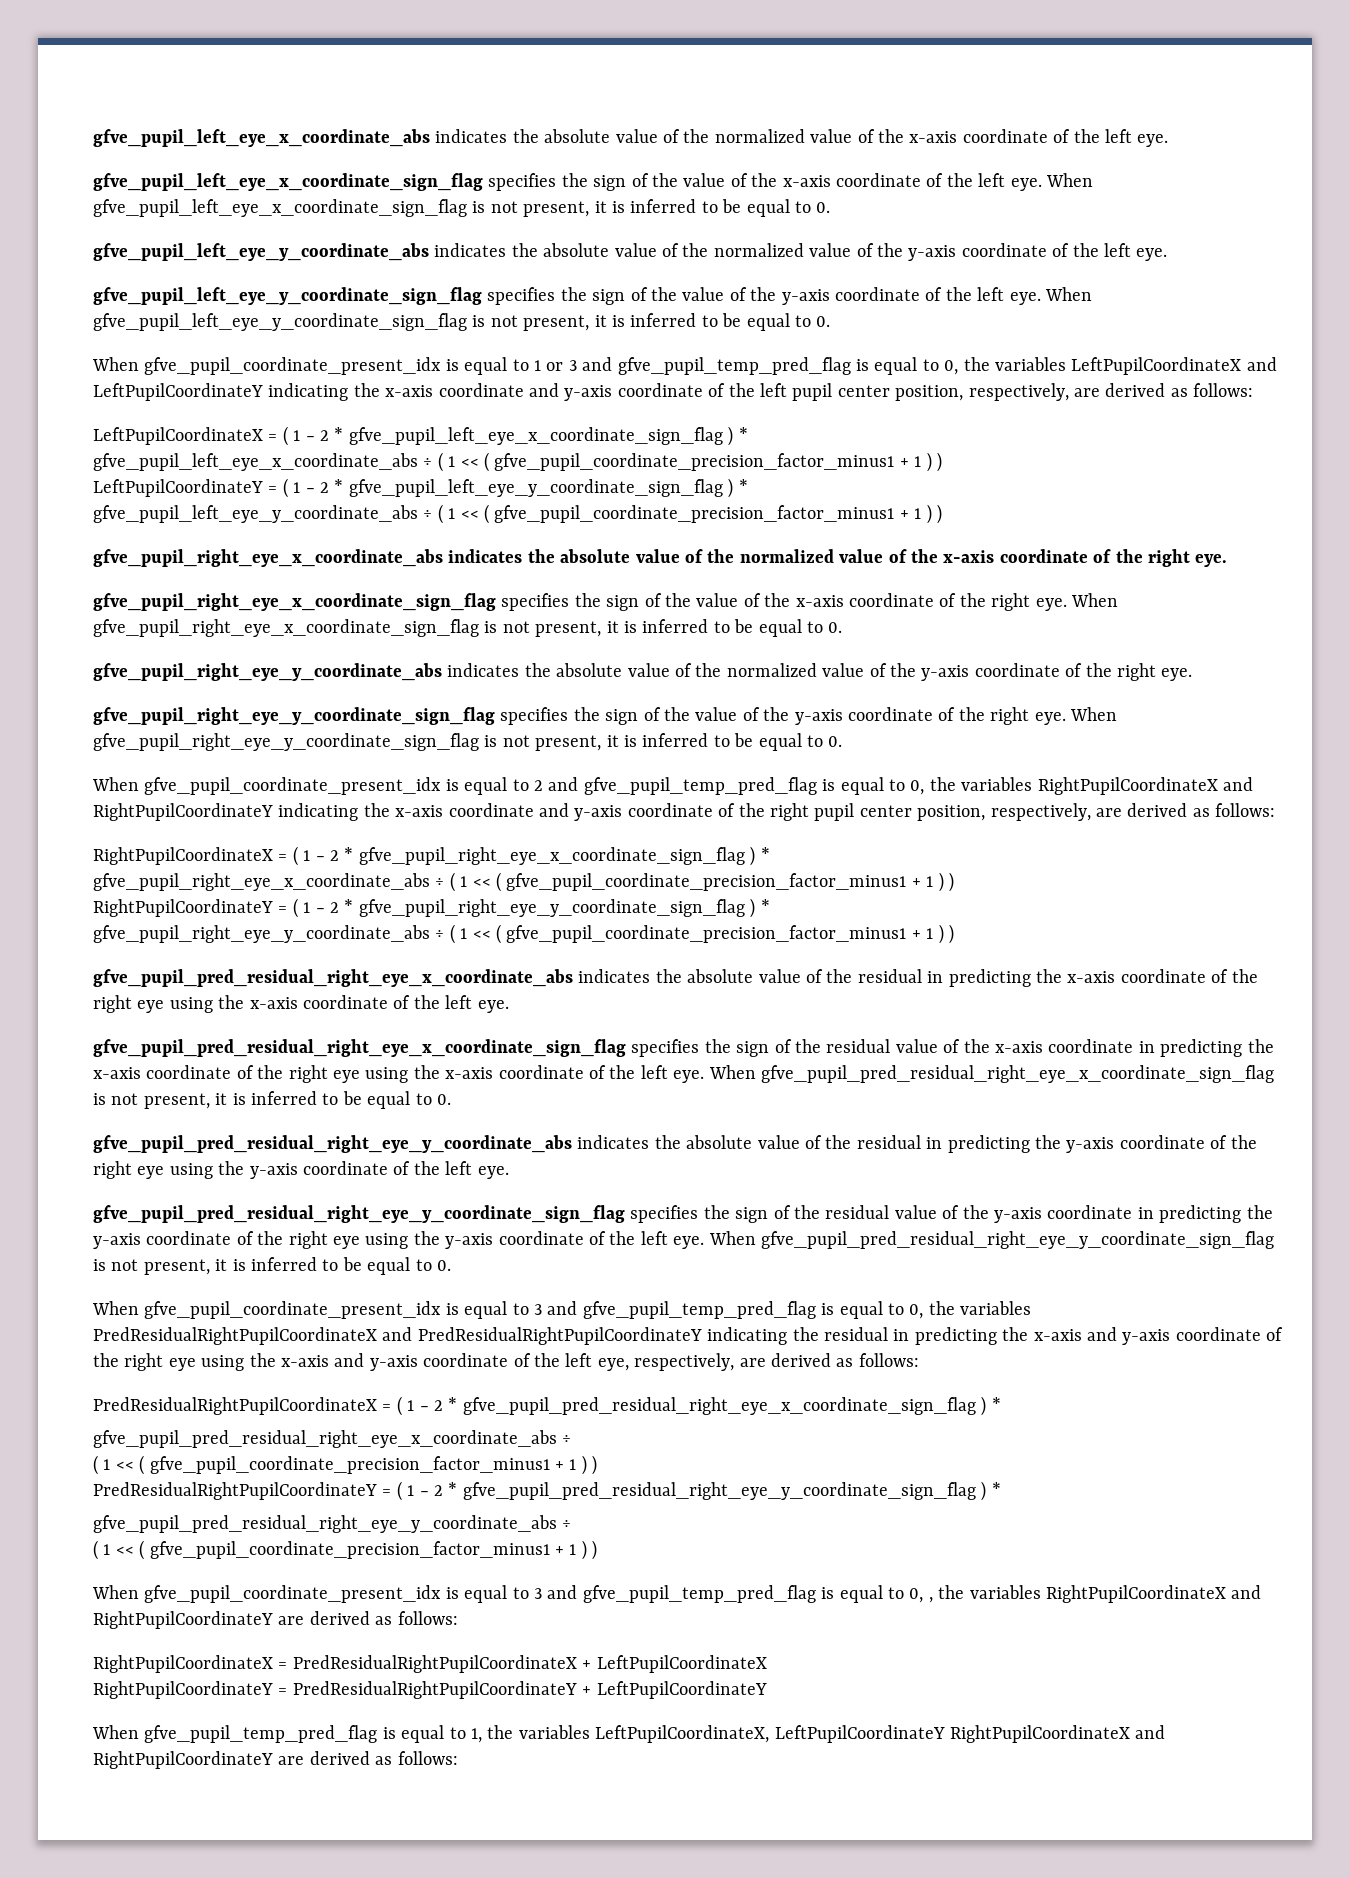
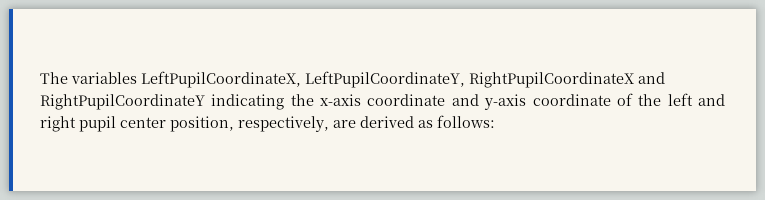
[93,129,1169,147] [93,173,1093,191] [93,199,831,217] [93,243,1168,261] [93,287,1092,305] [93,313,831,331] [92,357,1277,375] [93,383,1254,401] [93,426,748,446] [93,452,942,472] [93,478,748,498] [93,504,942,524] [93,549,1228,567] [93,593,1118,611] [93,619,843,637] [93,663,1193,681] [93,707,1117,725] [93,733,843,751] [92,777,1033,795] gfve_pupil_left_eye_x_coordinate_abs indicates the absolute value of the normalized value of the x-axis coordinate of the left eye. // gfve_pupil_left_eye_x_coordinate_sign_flag specifies the sign of the value of the x-axis coordinate of the left eye. When gfve_pupil_left_eye_x_coordinate_sign_flag is not present, it is inferred to be equal to 0. // gfve_pupil_left_eye_y_coordinate_abs indicates the absolute value of the normalized value of the y-axis coordinate of the left eye. // gfve_pupil_left_eye_y_coordinate_sign_flag specifies the sign of the value of the y-axis coordinate of the left eye. When gfve_pupil_left_eye_y_coordinate_sign_flag is not present, it is inferred to be equal to 0. // When gfve_pupil_coordinate_present_idx is equal to 1 or 3 and gfve_pupil_temp_pred_flag is equal to 0, the variables LeftPupilCoordinateX and LeftPupilCoordinateY indicating the x-axis coordinate and y-axis coordinate of the left pupil center position, respectively, are derived as follows: // LeftPupilCoordinateX = ( 1 − 2 * gfve_pupil_left_eye_x_coordinate_sign_flag ) * // gfve_pupil_left_eye_x_coordinate_abs ÷ ( 1 << ( gfve_pupil_coordinate_precision_factor_minus1 + 1 ) ) // LeftPupilCoordinateY = ( 1 − 2 * gfve_pupil_left_eye_y_coordinate_sign_flag ) * // gfve_pupil_left_eye_y_coordinate_abs ÷ ( 1 << ( gfve_pupil_coordinate_precision_factor_minus1 + 1 ) ) // gfve_pupil_right_eye_x_coordinate_abs indicates the absolute value of the normalized value of the x-axis coordinate of the right eye. // gfve_pupil_right_eye_x_coordinate_sign_flag specifies the sign of the value of the x-axis coordinate of the right eye. When gfve_pupil_right_eye_x_coordinate_sign_flag is not present, it is inferred to be equal to 0. // gfve_pupil_right_eye_y_coordinate_abs indicates the absolute value of the normalized value of the y-axis coordinate of the right eye. // gfve_pupil_right_eye_y_coordinate_sign_flag specifies the sign of the value of the y-axis coordinate of the right eye. When gfve_pupil_right_eye_y_coordinate_sign_flag is not present, it is inferred to be equal to 0. // When gfve_pupil_coordinate_present_idx is equal to 2 and gfve_pupil_temp_pred_flag is equal to 0, the variables -> [40,71,465,88] The variables LeftPupilCoordinateX, LeftPupilCoordinateY,
(765, 810) none -> [667,93,726,106] left and
[93,846,770,866] [93,872,954,892] [93,898,770,918] [93,924,954,944] [93,969,1258,987] [93,995,509,1013] [93,1039,1274,1057] [93,1065,1274,1083] [93,1091,451,1109] [93,1135,1257,1153] [93,1161,509,1179] [93,1205,1273,1223] [93,1231,1274,1249] [93,1257,451,1275] [92,1301,1032,1319] [93,1327,1284,1345] [93,1353,919,1371] [93,1396,1001,1416] [93,1430,572,1448] [93,1455,598,1475] [93,1481,1001,1501] [93,1515,572,1533] [93,1540,598,1560] [92,1585,1262,1603] [93,1611,458,1629] [93,1655,767,1673] [93,1681,767,1699] [92,1725,1166,1743] [93,1751,458,1769] // RightPupilCoordinateX = ( 1 − 2 * gfve_pupil_right_eye_x_coordinate_sign_flag ) * // gfve_pupil_right_eye_x_coordinate_abs ÷ ( 1 << ( gfve_pupil_coordinate_precision_factor_minus1 + 1 ) ) // RightPupilCoordinateY = ( 1 − 2 * gfve_pupil_right_eye_y_coordinate_sign_flag ) * // gfve_pupil_right_eye_y_coordinate_abs ÷ ( 1 << ( gfve_pupil_coordinate_precision_factor_minus1 + 1 ) ) // gfve_pupil_pred_residual_right_eye_x_coordinate_abs indicates the absolute value of the residual in predicting the x-axis coordinate of the right eye using the x-axis coordinate of the left eye. // gfve_pupil_pred_residual_right_eye_x_coordinate_sign_flag specifies the sign of the residual value of the x-axis coordinate in predicting the x-axis coordinate of the right eye using the x-axis coordinate of the left eye. When gfve_pupil_pred_residual_right_eye_x_coordinate_sign_flag is not present, it is inferred to be equal to 0. // gfve_pupil_pred_residual_right_eye_y_coordinate_abs indicates the absolute value of the residual in predicting the y-axis coordinate of the right eye using the y-axis coordinate of the left eye. // gfve_pupil_pred_residual_right_eye_y_coordinate_sign_flag specifies the sign of the residual value of the y-axis coordinate in predicting the y-axis coordinate of the right eye using the y-axis coordinate of the left eye. When gfve_pupil_pred_residual_right_eye_y_coordinate_sign_flag is not present, it is inferred to be equal to 0. // When gfve_pupil_coordinate_present_idx is equal to 3 and gfve_pupil_temp_pred_flag is equal to 0, the variables PredResidualRightPupilCoordinateX and PredResidualRightPupilCoordinateY indicating the residual in predicting the x-axis and y-axis coordinate of the right eye using the x-axis and y-axis coordinate of the left eye, respectively, are derived as follows: // PredResidualRightPupilCoordinateX = ( 1 − 2 * gfve_pupil_pred_residual_right_eye_x_coordinate_sign_flag ) * // gfve_pupil_pred_residual_right_eye_x_coordinate_abs ÷ // ( 1 << ( gfve_pupil_coordinate_precision_factor_minus1 + 1 ) ) // PredResidualRightPupilCoordinateY = ( 1 − 2 * gfve_pupil_pred_residual_right_eye_y_coordinate_sign_flag ) * // gfve_pupil_pred_residual_right_eye_y_coordinate_abs ÷ // ( 1 << ( gfve_pupil_coordinate_precision_factor_minus1 + 1 ) ) // When gfve_pupil_coordinate_present_idx is equal to 3 and gfve_pupil_temp_pred_flag is equal to 0, , the variables RightPupilCoordinateX and RightPupilCoordinateY are derived as follows: // RightPupilCoordinateX = PredResidualRightPupilCoordinateX + LeftPupilCoordinateX // RightPupilCoordinateY = PredResidualRightPupilCoordinateY + LeftPupilCoordinateY // When gfve_pupil_temp_pred_flag is equal to 1, the variables LeftPupilCoordinateX, LeftPupilCoordinateY RightPupilCoordinateX and RightPupilCoordinateY are derived as follows: -> (495, 121) none

